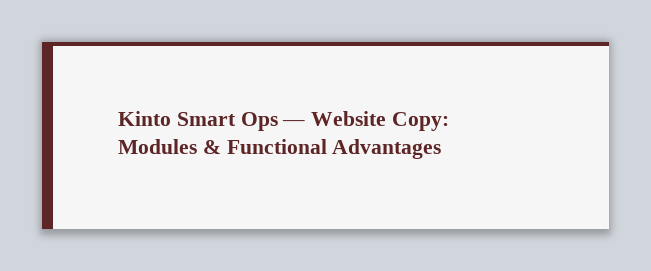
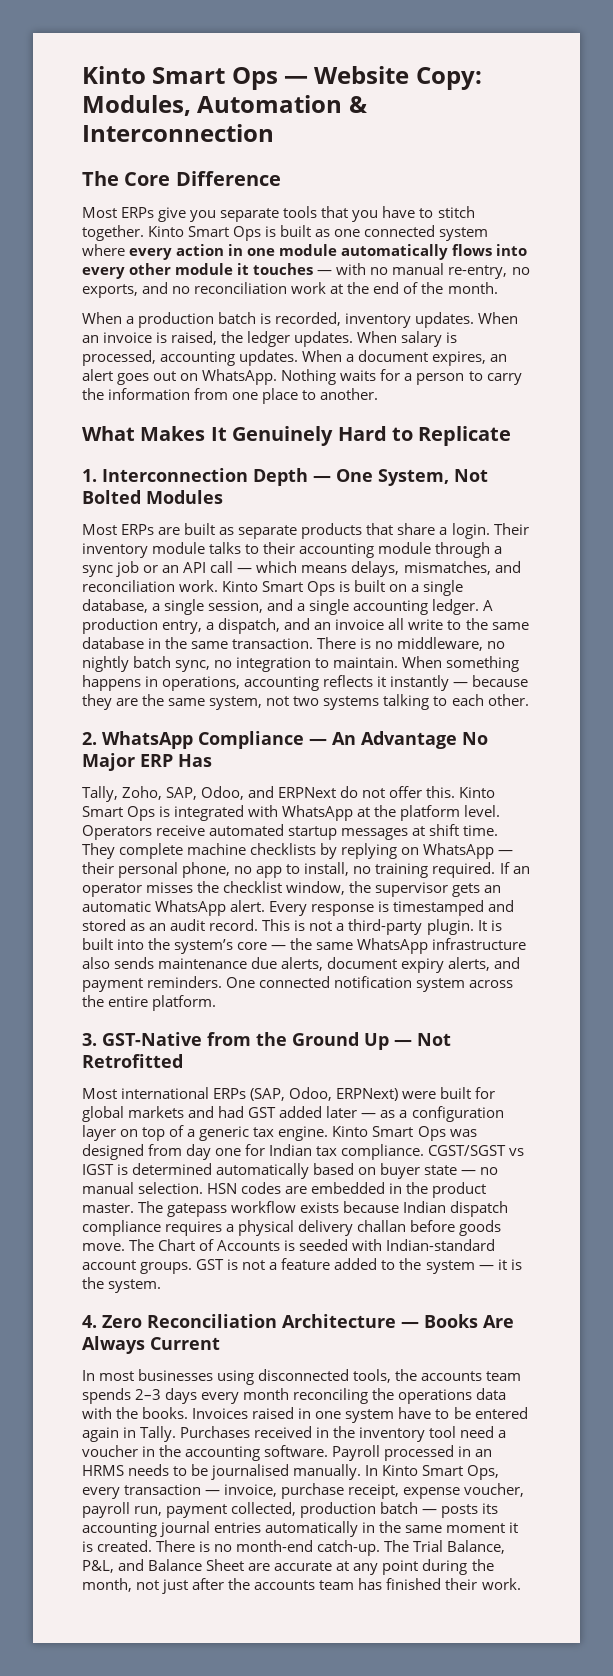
[118,139,442,159] Modules & Functional Advantages -> [82,95,367,116] [82,124,274,142] [82,171,281,186] [82,206,475,222] [82,225,489,241] [82,244,528,260] [82,263,530,279] [82,282,498,298] [82,312,519,328] [82,331,458,347] [82,350,508,366] [82,369,522,385] [82,388,379,404] [82,426,512,446] [82,468,488,486] [82,490,223,504] [82,523,529,539] [82,542,503,558] [82,561,521,577] [82,580,464,596] [82,599,494,615] [82,618,529,634] [82,637,506,651] [82,656,520,672] [82,675,529,691] [82,694,529,710] [82,731,488,749] [82,753,212,771] [82,786,496,802] [82,805,501,821] [82,824,499,840] [82,843,514,859] [82,862,530,878] [82,881,502,897] [82,900,515,916] [82,919,502,935] [82,938,527,954] [82,957,521,973] [82,976,514,992] [82,995,217,1011] [82,1032,451,1050] [82,1054,183,1068] [82,1087,496,1101] [82,1106,504,1122] [82,1125,477,1141] [82,1144,525,1160] [82,1163,499,1179] [82,1182,487,1198] [82,1201,509,1217] [82,1220,502,1236] [82,1239,496,1251] [82,1258,522,1274] [82,1277,162,1293] [82,1314,514,1328] [82,1336,220,1354] [82,1369,522,1385] [82,1388,507,1404] [82,1407,528,1423] [82,1426,507,1442] [82,1445,493,1461] [82,1464,500,1480] [82,1483,525,1499] [82,1502,499,1518] [82,1521,519,1537] [82,1540,506,1556] [82,1559,494,1575] [82,1578,521,1594] Modules, Automation & Interconnection // The Core Difference // Most ERPs give you separate tools that you have to stitch together. Kinto Smart Ops is built as one connected system where every action in one module automatically flows into every other module it touches — with no manual re-entry, no exports, and no reconciliation work at the end of the month. // When a production batch is recorded, inventory updates. When an invoice is raised, the ledger updates. When salary is processed, accounting updates. When a document expires, an alert goes out on WhatsApp. Nothing waits for a person to carry the information from one place to another. // What Makes It Genuinely Hard to Replicate // 1. Interconnection Depth — One System, Not Bolted Modules // Most ERPs are built as separate products that share a login. Their inventory module talks to their accounting module through a sync job or an API call — which means delays, mismatches, and reconciliation work. Kinto Smart Ops is built on a single database, a single session, and a single accounting ledger. A production entry, a dispatch, and an invoice all write to the same database in the same transaction. There is no middleware, no nightly batch sync, no integration to maintain. When something happens in operations, accounting reflects it instantly — because they are the same system, not two systems talking to each other. // 2. WhatsApp Compliance — An Advantage No Major ERP Has // Tally, Zoho, SAP, Odoo, and ERPNext do not offer this. Kinto Smart Ops is integrated with WhatsApp at the platform level. Operators receive automated startup messages at shift time. They complete machine checklists by replying on WhatsApp — their personal phone, no app to install, no training required. If an operator misses the checklist window, the supervisor gets an automatic WhatsApp alert. Every response is timestamped and stored as an audit record. This is not a third-party plugin. It is built into the system’s core — the same WhatsApp infrastructure also sends maintenance due alerts, document expiry alerts, and payment reminders. One connected notification system across the entire platform. // 3. GST-Native from the Ground Up — Not Retrofitted // Most international ERPs (SAP, Odoo, ERPNext) were built for global markets and had GST added later — as a configuration layer on top of a generic tax engine. Kinto Smart Ops was designed from day one for Indian tax compliance. CGST/SGST vs IGST is determined automatically based on buyer state — no manual selection. HSN codes are embedded in the product master. The gatepass workflow exists because Indian dispatch compliance requires a physical delivery challan before goods move. The Chart of Accounts is seeded with Indian-standard account groups. GST is not a feature added to the system — it is the system. // 4. Zero Reconciliation Architecture — Books Are Always Current // In most businesses using disconnected tools, the accounts team spends 2–3 days every month reconciling the operations data with the books. Invoices raised in one system have to be entered again in Tally. Purchases received in the inventory tool need a voucher in the accounting software. Payroll processed in an HRMS needs to be journalised manually. In Kinto Smart Ops, every transaction — invoice, purchase receipt, expense voucher, payroll run, payment collected, production batch — posts its accounting journal entries automatically in the same moment it is created. There is no month-end catch-up. The Trial Balance, P&L, and Balance Sheet are accurate at any point during the month, not just after the accounts team has finished their work.

